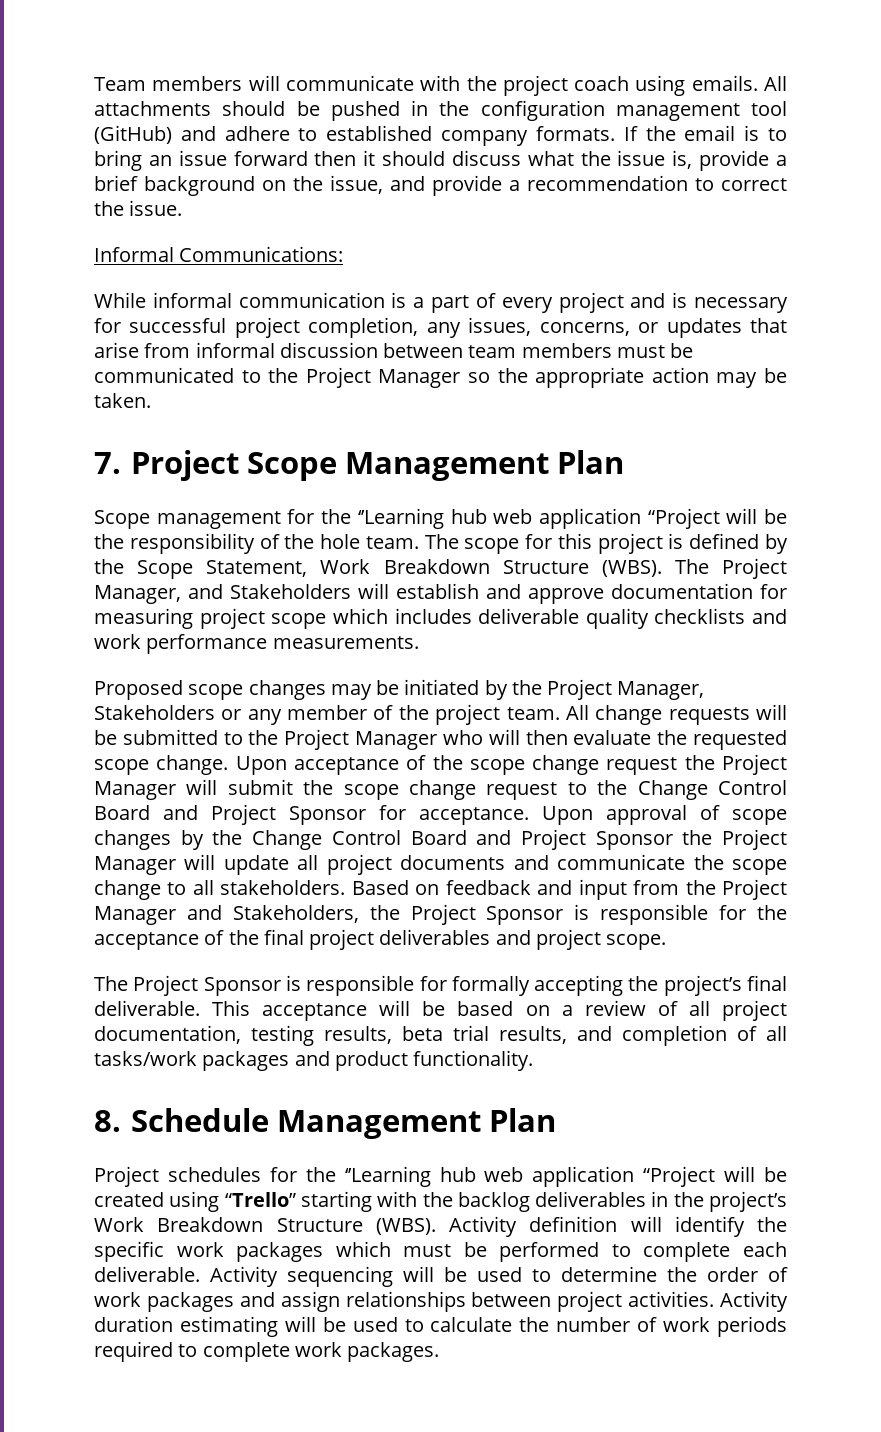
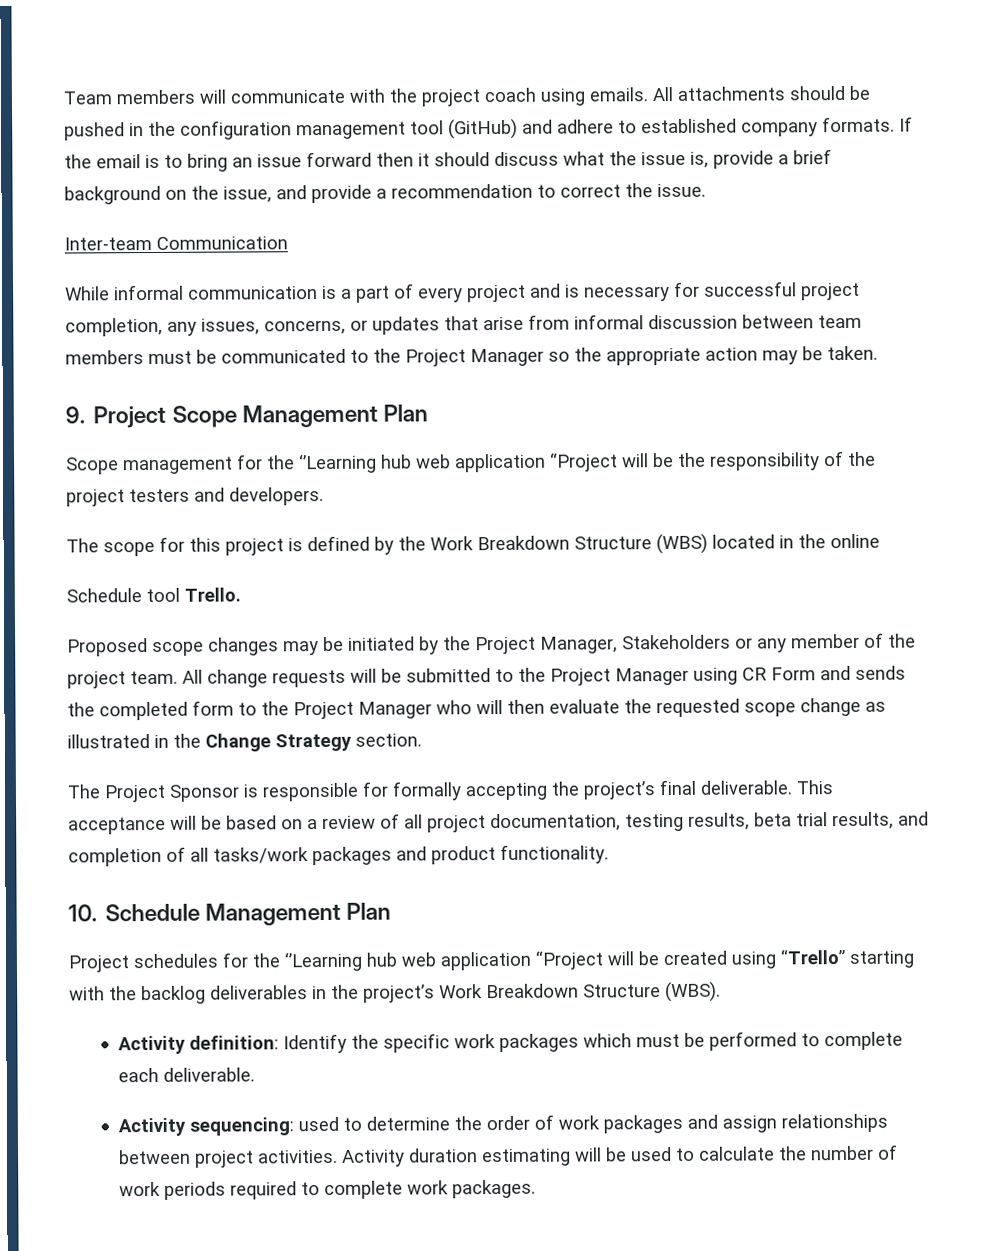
[94,246,344,262] Informal Communications: -> [64,236,288,251] Inter-team Communication
[94,452,121,474] 7. -> [65,406,85,424] 9.
[320,534,419,549] hole team. -> [66,487,324,507] project testers and developers. //
[137,558,787,579] [94,583,787,604] [94,608,787,629] [94,634,419,654] Scope Statement, Work Breakdown Structure (WBS). The Project Manager, and Stakeholders will establish and approve documentation for measuring project scope which includes deliverable quality checklists and work performance measurements. -> [430,533,880,555] [66,587,241,603] Work Breakdown Structure (WBS) located in the online // Schedule tool Trello.
(438, 740) none -> [693,665,906,685] [67,700,432,721] using CR Form and sends the completed form to the Project Manager
[156,754,787,775] [94,779,787,800] [94,804,787,825] [94,829,787,850] [94,854,788,875] [94,879,787,900] [94,904,788,925] [94,929,667,950] change. Upon acceptance of the scope change request the Project Manager will submit the scope change request to the Change Control Board and Project Sponsor for acceptance. Upon approval of scope changes by the Change Control Board and Project Sponsor the Project Manager will update all project documents and communicate the scope change to all stakeholders. Based on feedback and input from the Project Manager and Stakeholders, the Project Sponsor is responsible for the acceptance of the final project deliverables and project scope. -> [800,697,886,717] [67,733,422,752] change as illustrated in the Change Strategy section.
[94,1110,121,1132] 8. -> [68,904,97,922] 10.
[449,1216,745,1237] Activity definition will identify -> [117,1033,347,1055] // Activity definition: Identify
[210,1266,467,1287] Activity sequencing will be -> [117,1117,294,1137] // Activity sequencing:

